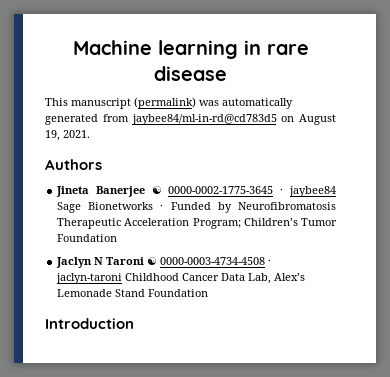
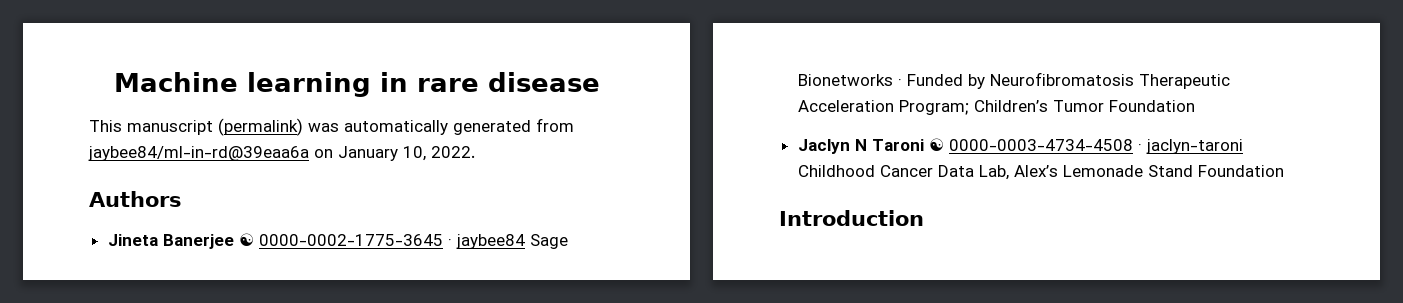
[131,114,336,125] [45,130,90,141] jaybee84/ml-in-rd@cd783d5 on August 19, 2021. -> [88,146,475,161] jaybee84/ml-in-rd@39eaa6a on January 10, 2022.

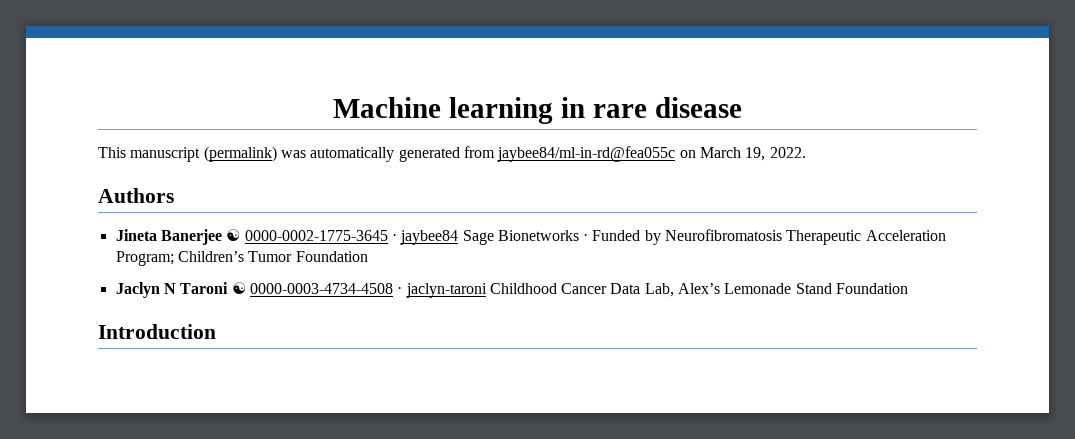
[88,146,426,161] jaybee84/ml-in-rd@39eaa6a on January 10, -> [497,146,766,162] jaybee84/ml-in-rd@fea055c on March 19,

